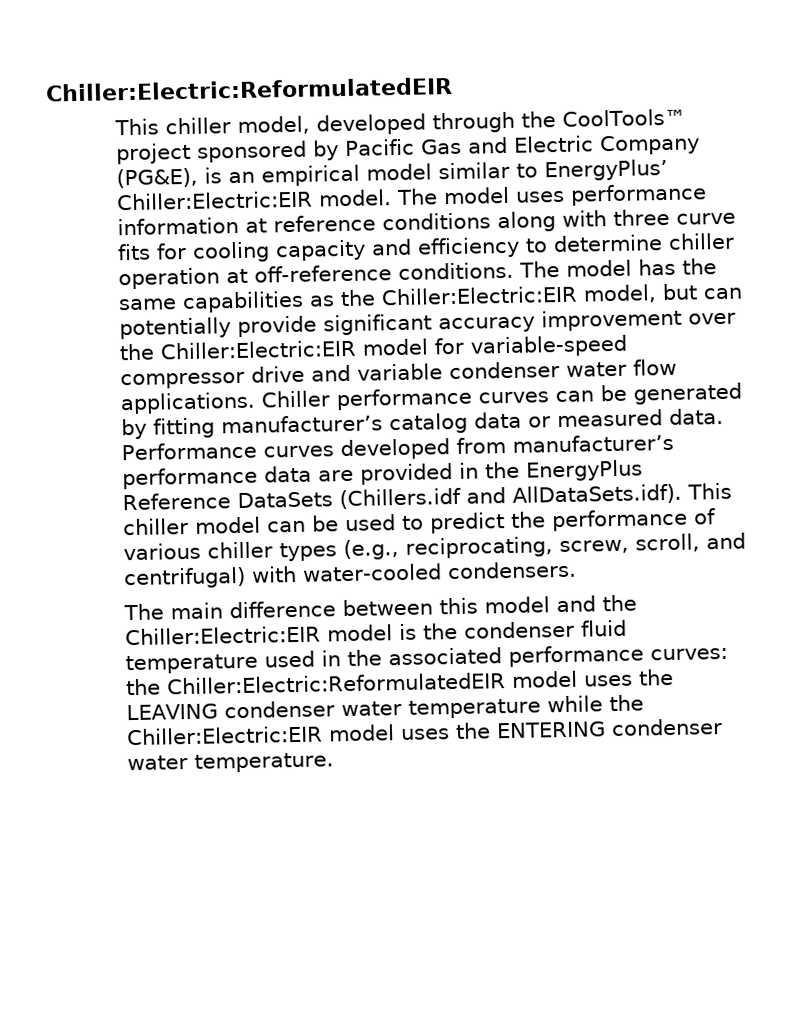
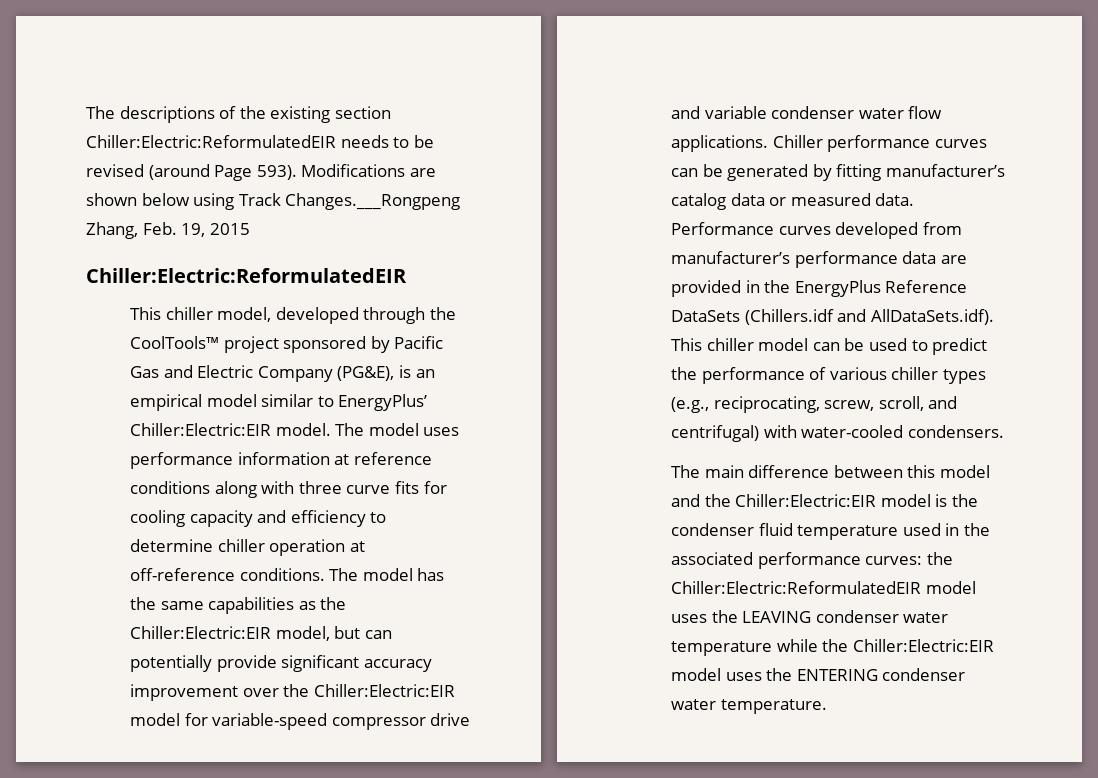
(45, 89) none -> [86,106,391,123] [86,135,434,148] [86,164,436,181] [86,193,461,210] [86,222,250,239] The descriptions of the existing section Chiller:Electric:ReformulatedEIR needs to be revised (around Page 593). Modifications are shown below using Track Changes.___Rongpeng Zhang, Feb. 19, 2015 //

